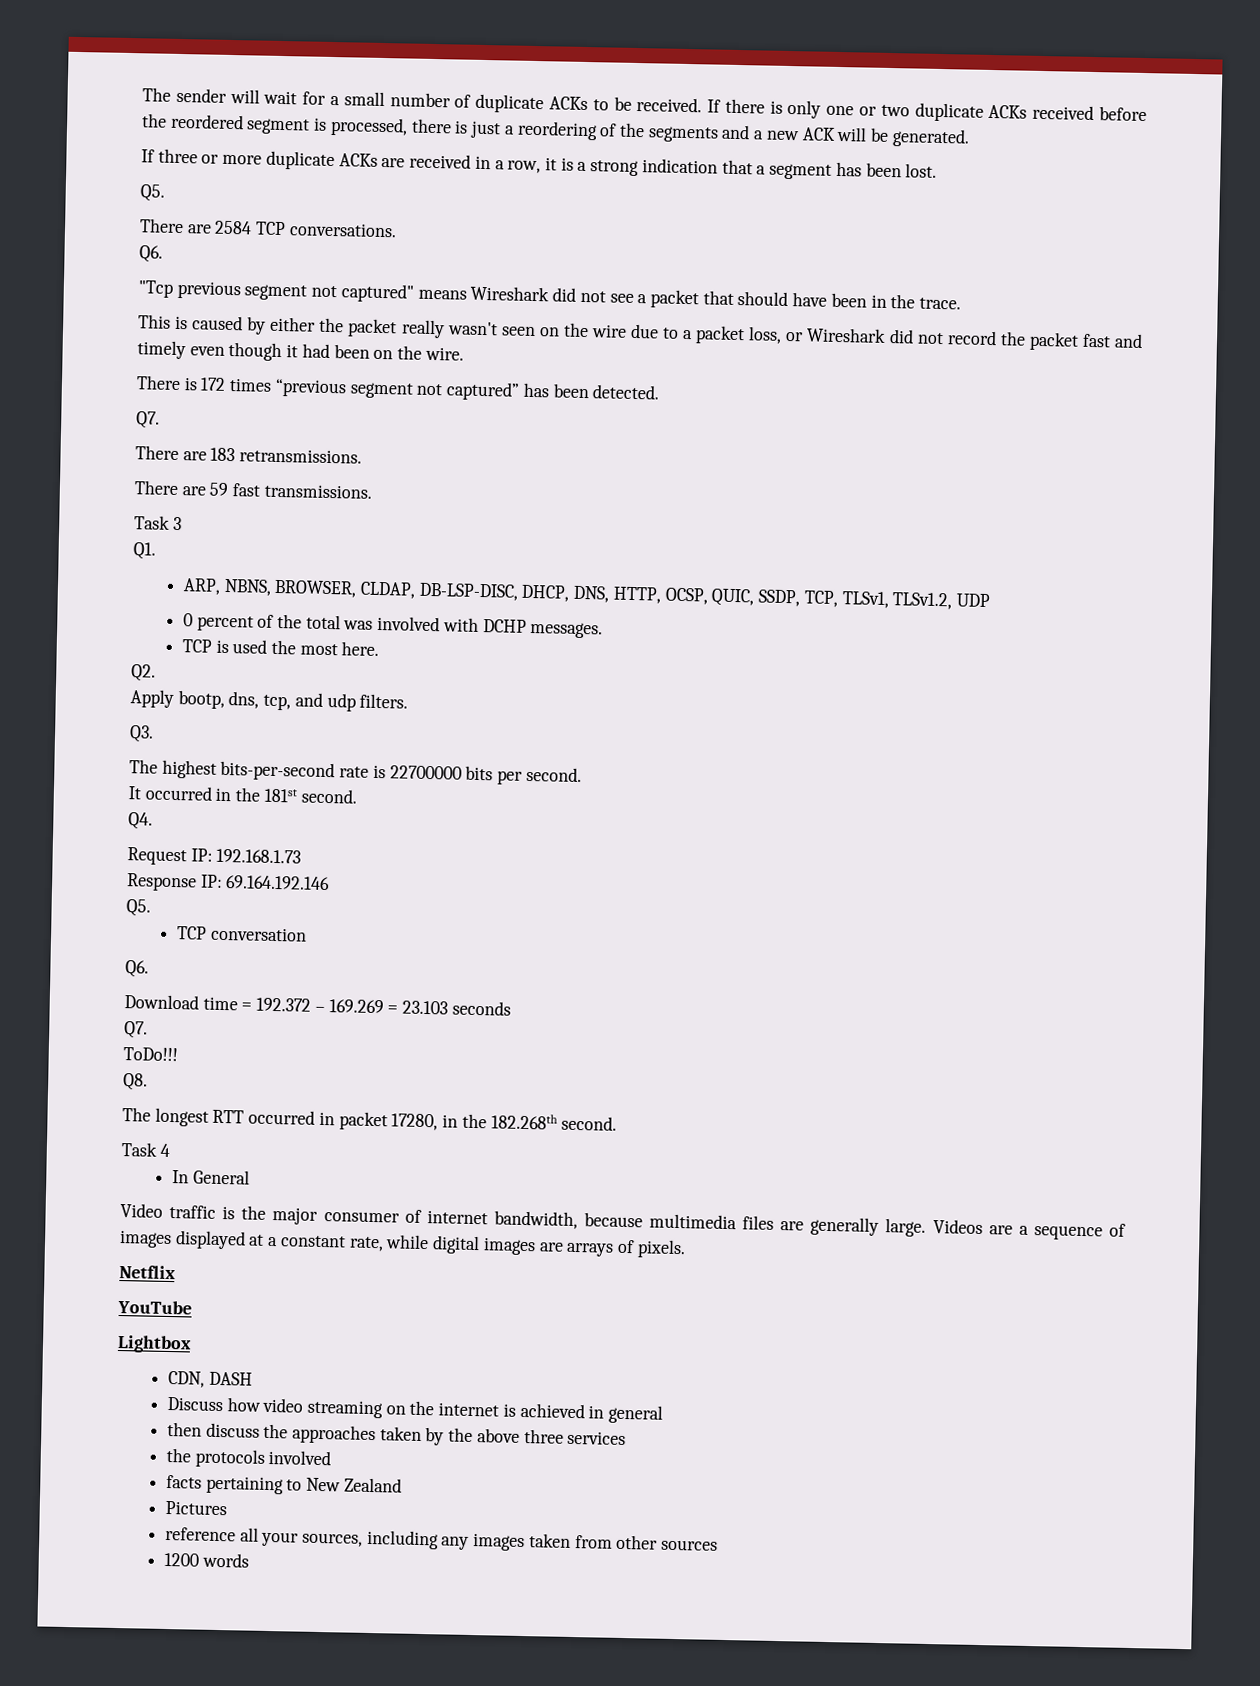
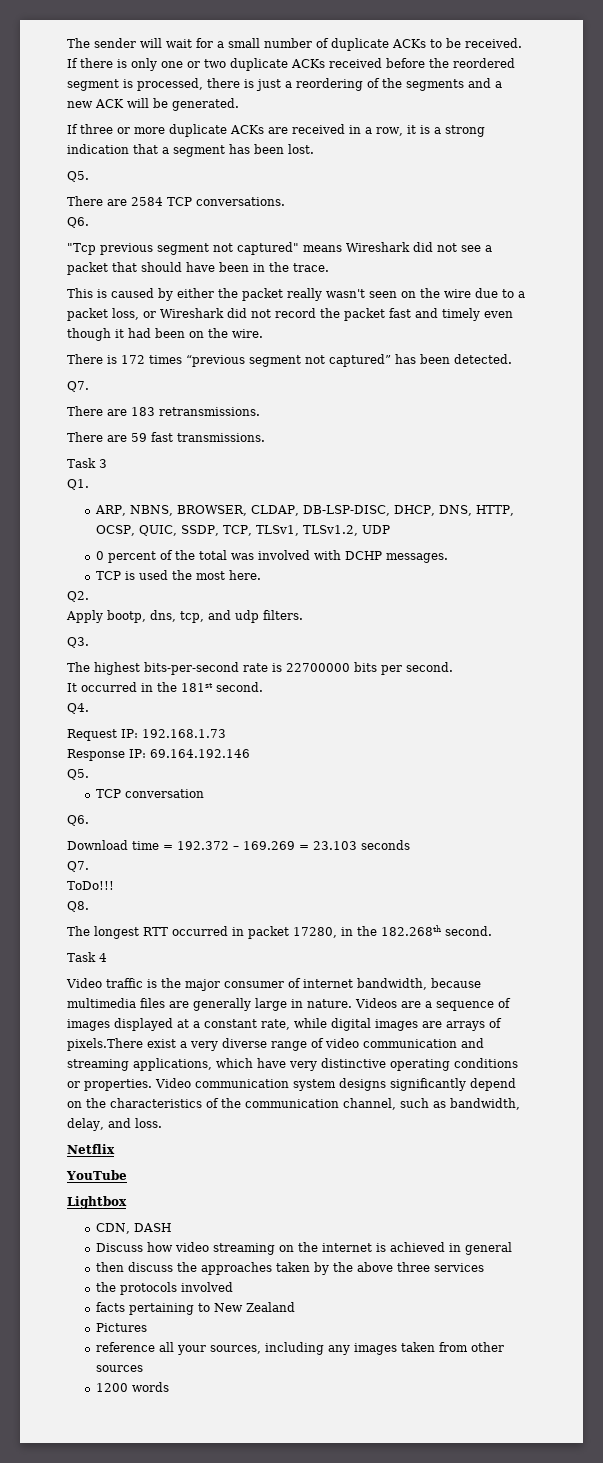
[171,1169,250,1185] // In General -> (107, 957) none
[885,1218,927,1237] large. -> [255,998,352,1011] large in nature.
[636,1239,686,1259] pixels. -> [67,1038,484,1051] [67,1058,518,1071] [67,1078,516,1091] [67,1098,520,1110] [67,1118,162,1131] pixels.There exist a very diverse range of video communication and streaming applications, which have very distinctive operating conditions or properties. Video communication system designs significantly depend on the characteristics of the communication channel, such as bandwidth, delay, and loss.

